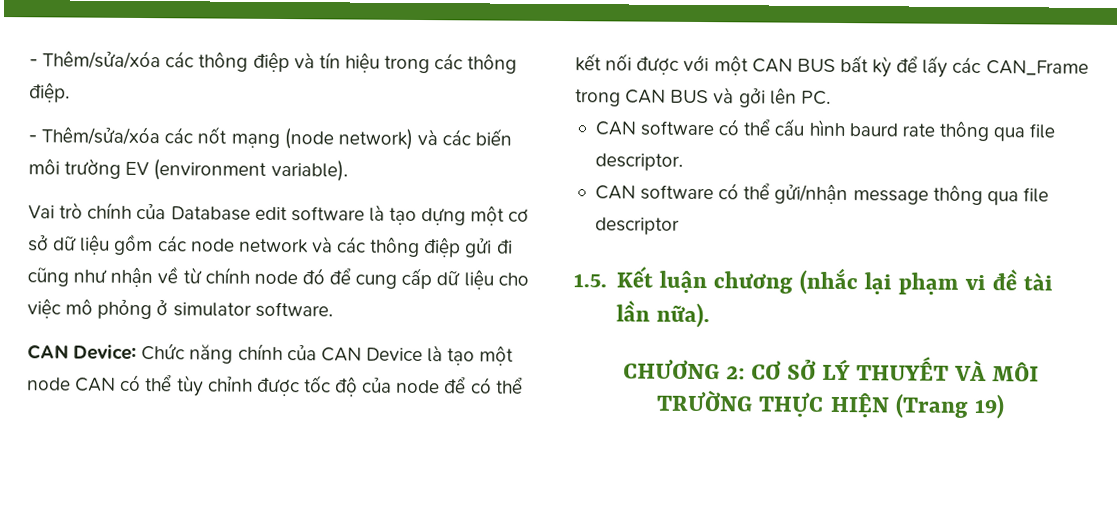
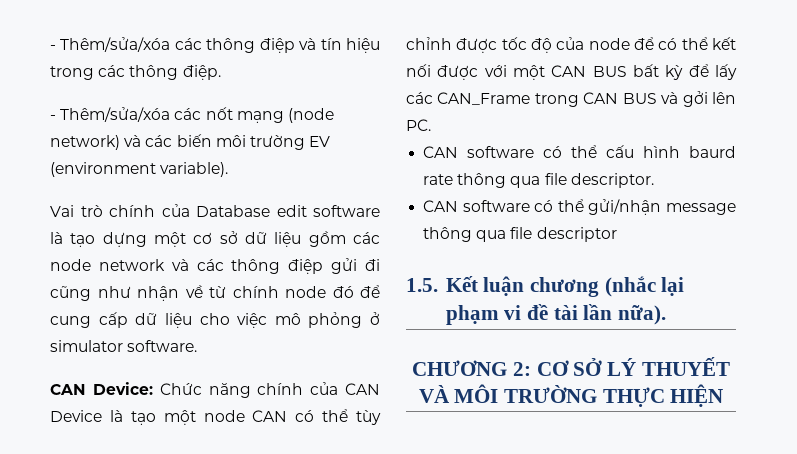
[894,393,1005,420] (Trang 19) -> (724, 395) none

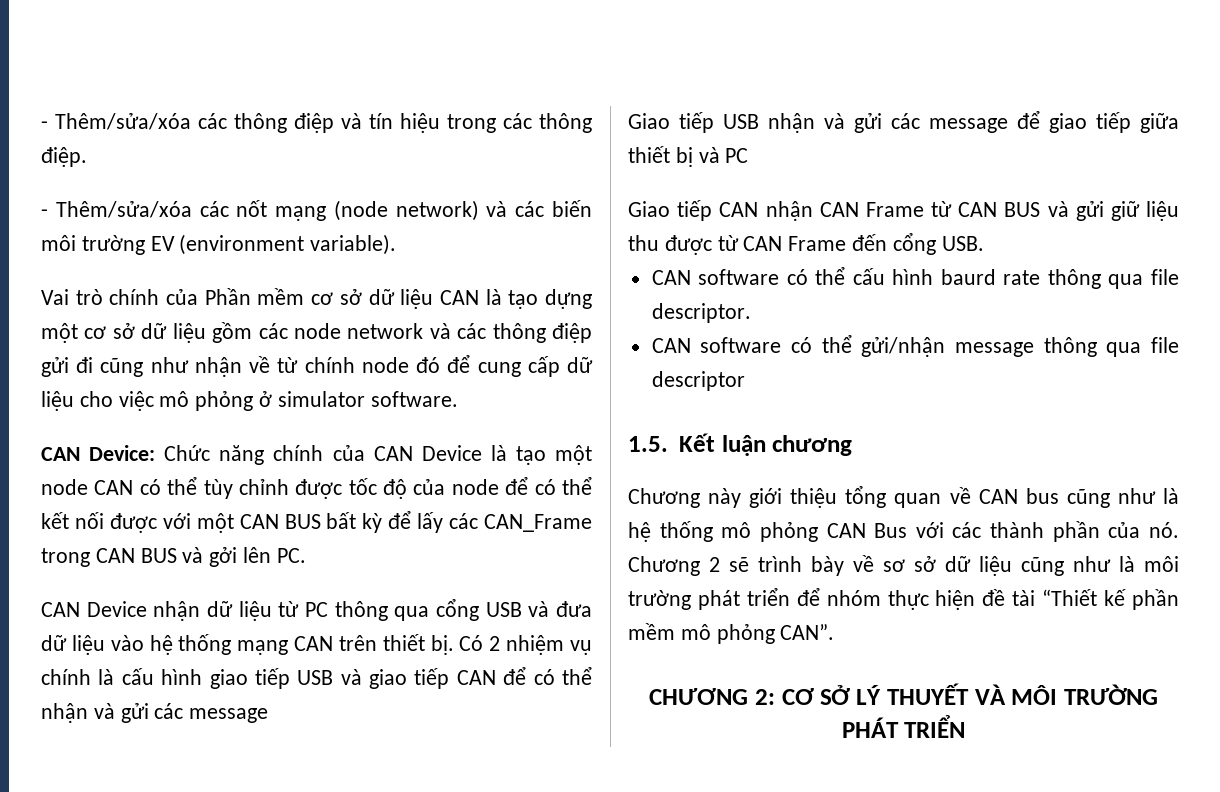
[196,205,380,217] Database edit software -> [204,288,479,309] Phần mềm cơ sở dữ liệu CAN
(431, 125) none -> [41,599,593,621] [41,634,592,655] [41,667,592,689] [41,703,269,723] [628,111,1179,133] [628,146,749,167] [628,200,1179,221] [628,233,984,255] // CAN Device nhận dữ liệu từ PC thông qua cổng USB và đưa dữ liệu vào hệ thống mạng CAN trên thiết bị. Có 2 nhiệm vụ chính là cấu hình giao tiếp USB và giao tiếp CAN để có thể nhận và gửi các message // Giao tiếp USB nhận và gửi các message để giao tiếp giữa thiết bị và PC // Giao tiếp CAN nhận CAN Frame từ CAN BUS và gửi giữ liệu thu được từ CAN Frame đến cổng USB.
[604,276,685,297] [445,304,667,325] (nhắc lại phạm vi đề tài lần nữa). -> [628,486,1179,508] [628,521,1179,542] [628,555,1179,576] [628,588,1180,610] [628,623,835,644] // Chương này giới thiệu tổng quan về CAN bus cũng như là hệ thống mô phỏng CAN Bus với các thành phần của nó. Chương 2 sẽ trình bày về sơ sở dữ liệu cũng như là môi trường phát triển để nhóm thực hiện đề tài “Thiết kế phần mềm mô phỏng CAN”.
[602,384,724,407] THỰC HIỆN -> [841,715,966,738] PHÁT TRIỂN

